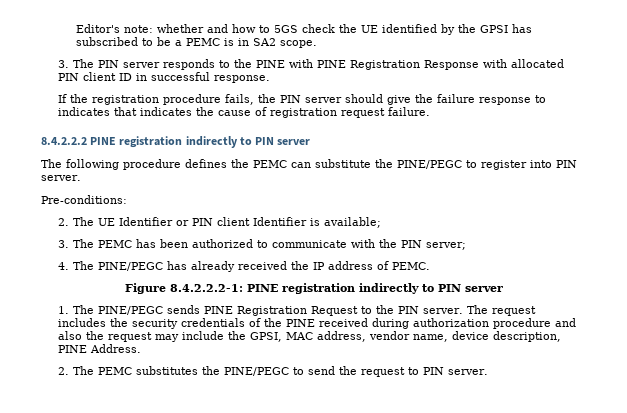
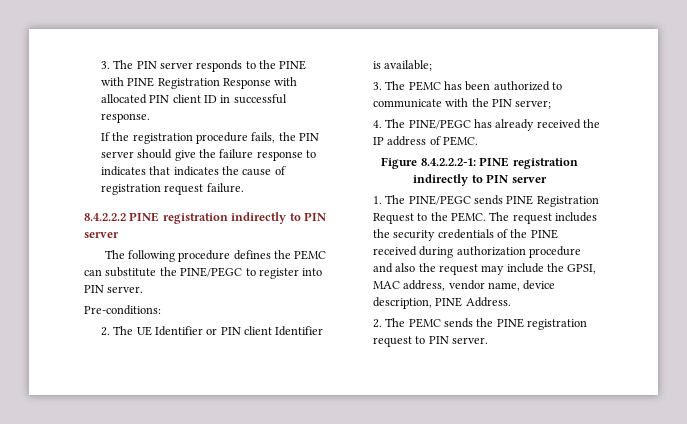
[75,24,532,35] [75,37,317,48] Editor's note: whether and how to 5GS check the UE identified by the GPSI has subscribed to be a PEMC is in SA2 scope. // -> (100, 65) none
[398,306,464,314] PIN server. -> [450,212,486,222] PEMC.
[136,366,358,376] substitutes the PINE/PEGC to send the -> [443,318,588,330] sends the PINE registration

